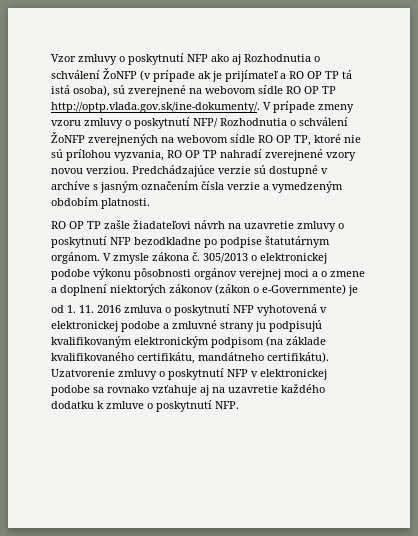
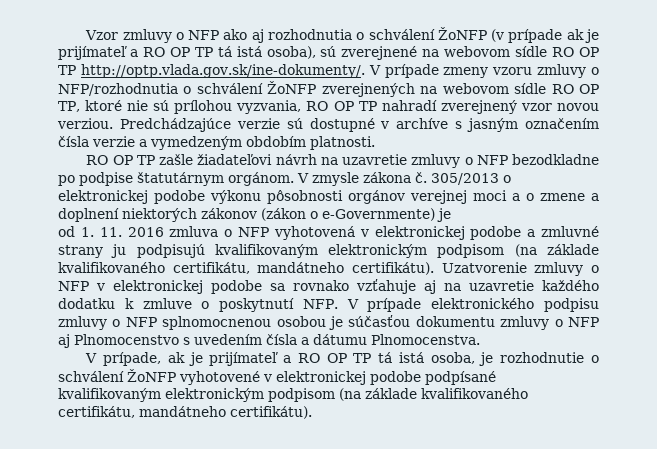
[128,53,184,65] poskytnutí -> (184, 36) none
[244,54,311,62] Rozhodnutia -> [268,29,353,40] rozhodnutia
[134,117,287,129] poskytnutí NFP/ Rozhodnutia -> [58,83,178,96] NFP/rozhodnutia
[265,149,356,161] zverejnené vzory -> [440,100,552,114] zverejnený vzor
[51,236,107,248] poskytnutí -> (473, 161) none
[174,304,230,316] poskytnutí -> (233, 233) none
[168,368,224,380] poskytnutí -> (600, 269) none
(239, 405) none -> [346,298,599,312] [58,315,599,330] [58,334,480,348] [85,352,599,366] [58,369,496,385] [58,388,528,402] [58,406,312,419] V prípade elektronického podpisu zmluvy o NFP splnomocnenou osobou je súčasťou dokumentu zmluvy o NFP aj Plnomocenstvo s uvedením čísla a dátumu Plnomocenstva. // V prípade, ak je prijímateľ a RO OP TP tá istá osoba, je rozhodnutie o schválení ŽoNFP vyhotovené v elektronickej podobe podpísané kvalifikovaným elektronickým podpisom (na základe kvalifikovaného certifikátu, mandátneho certifikátu).

